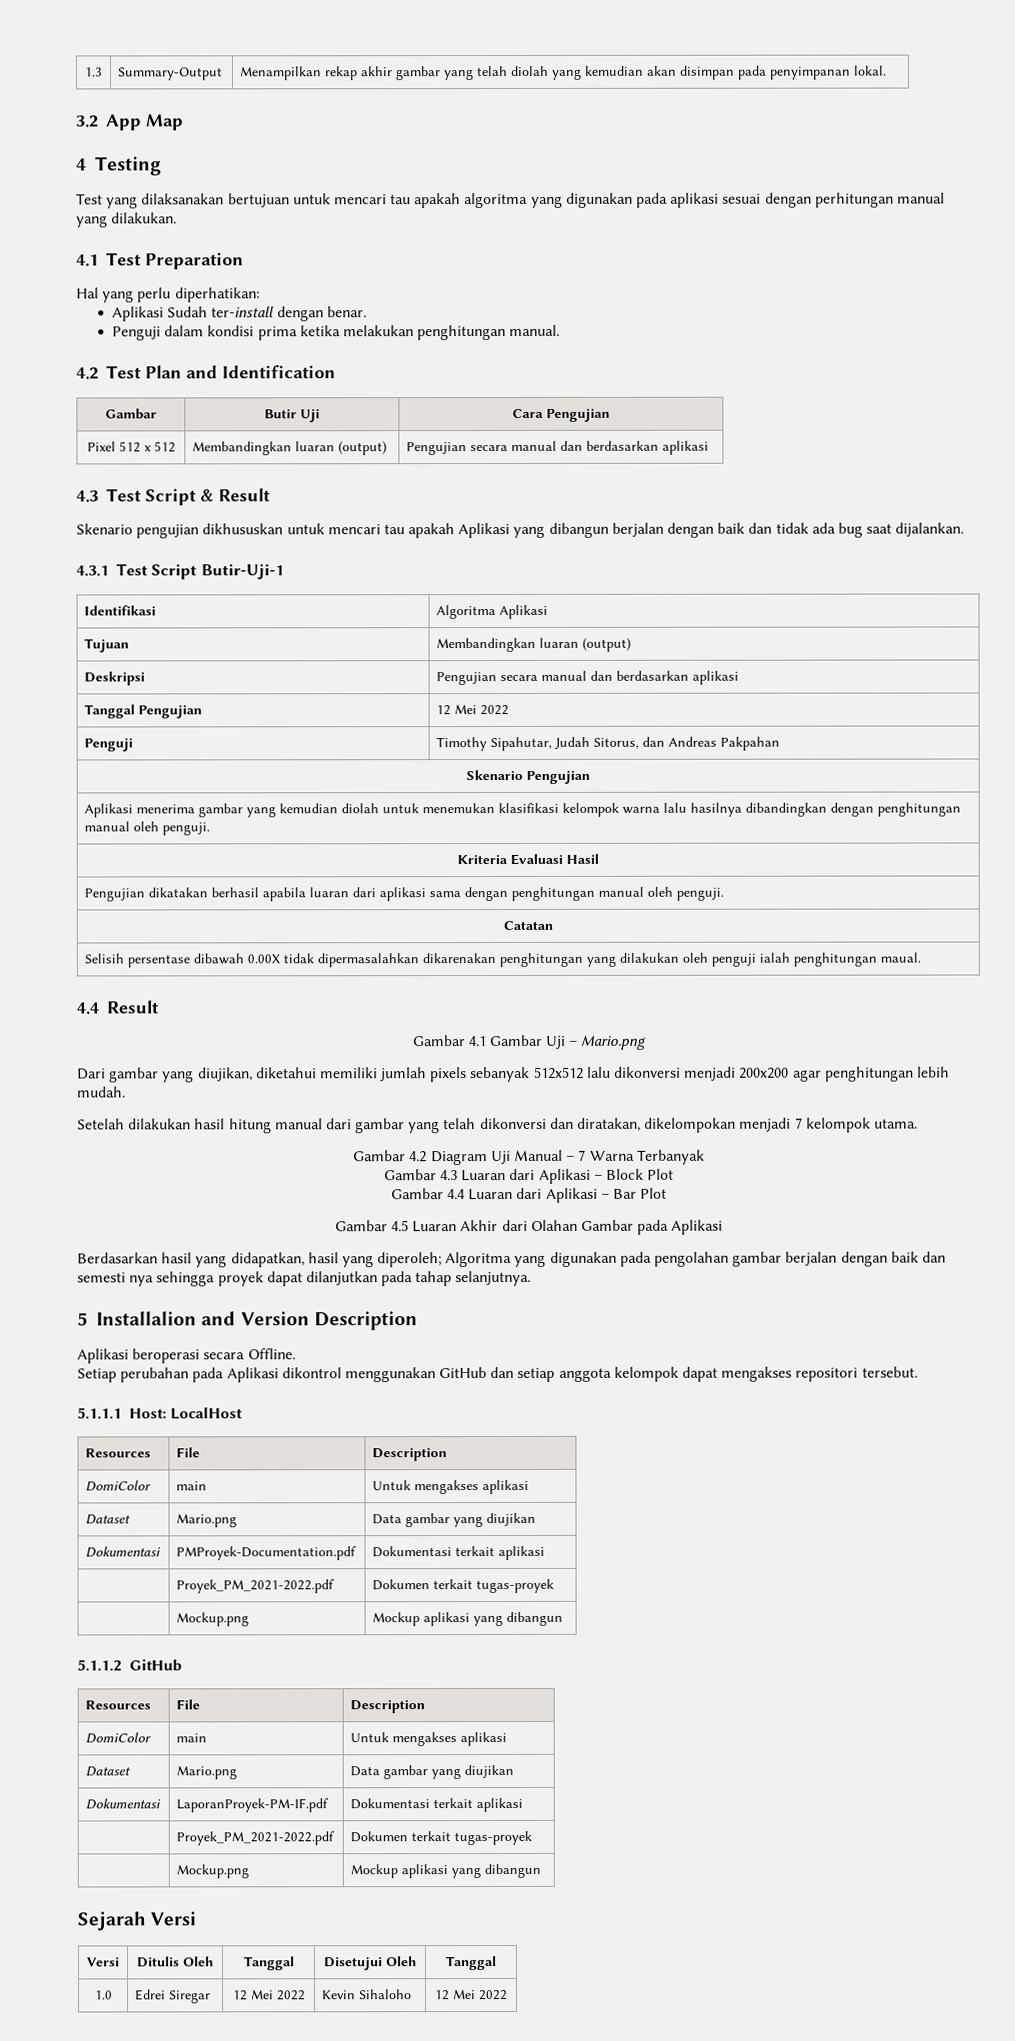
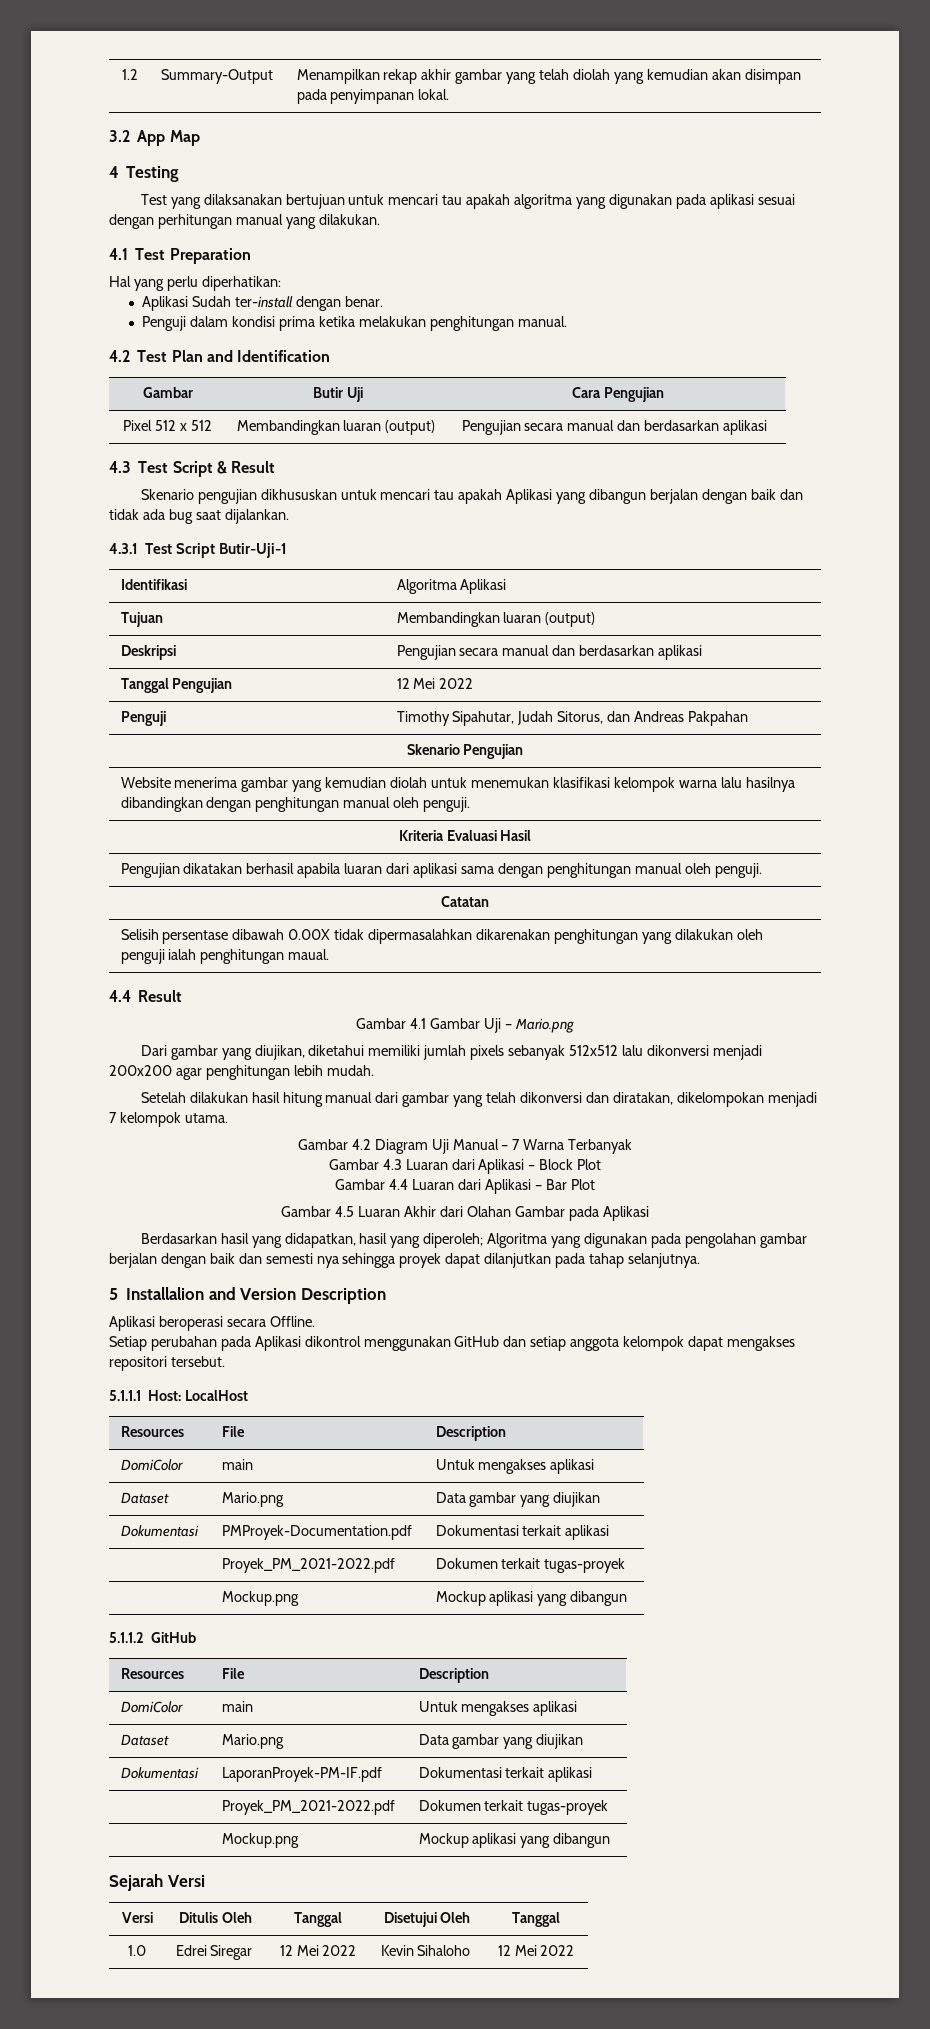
[85,67,103,77] 1.3 -> [121,69,138,80] 1.2
[84,803,134,818] Aplikasi -> [120,777,171,788] Website

